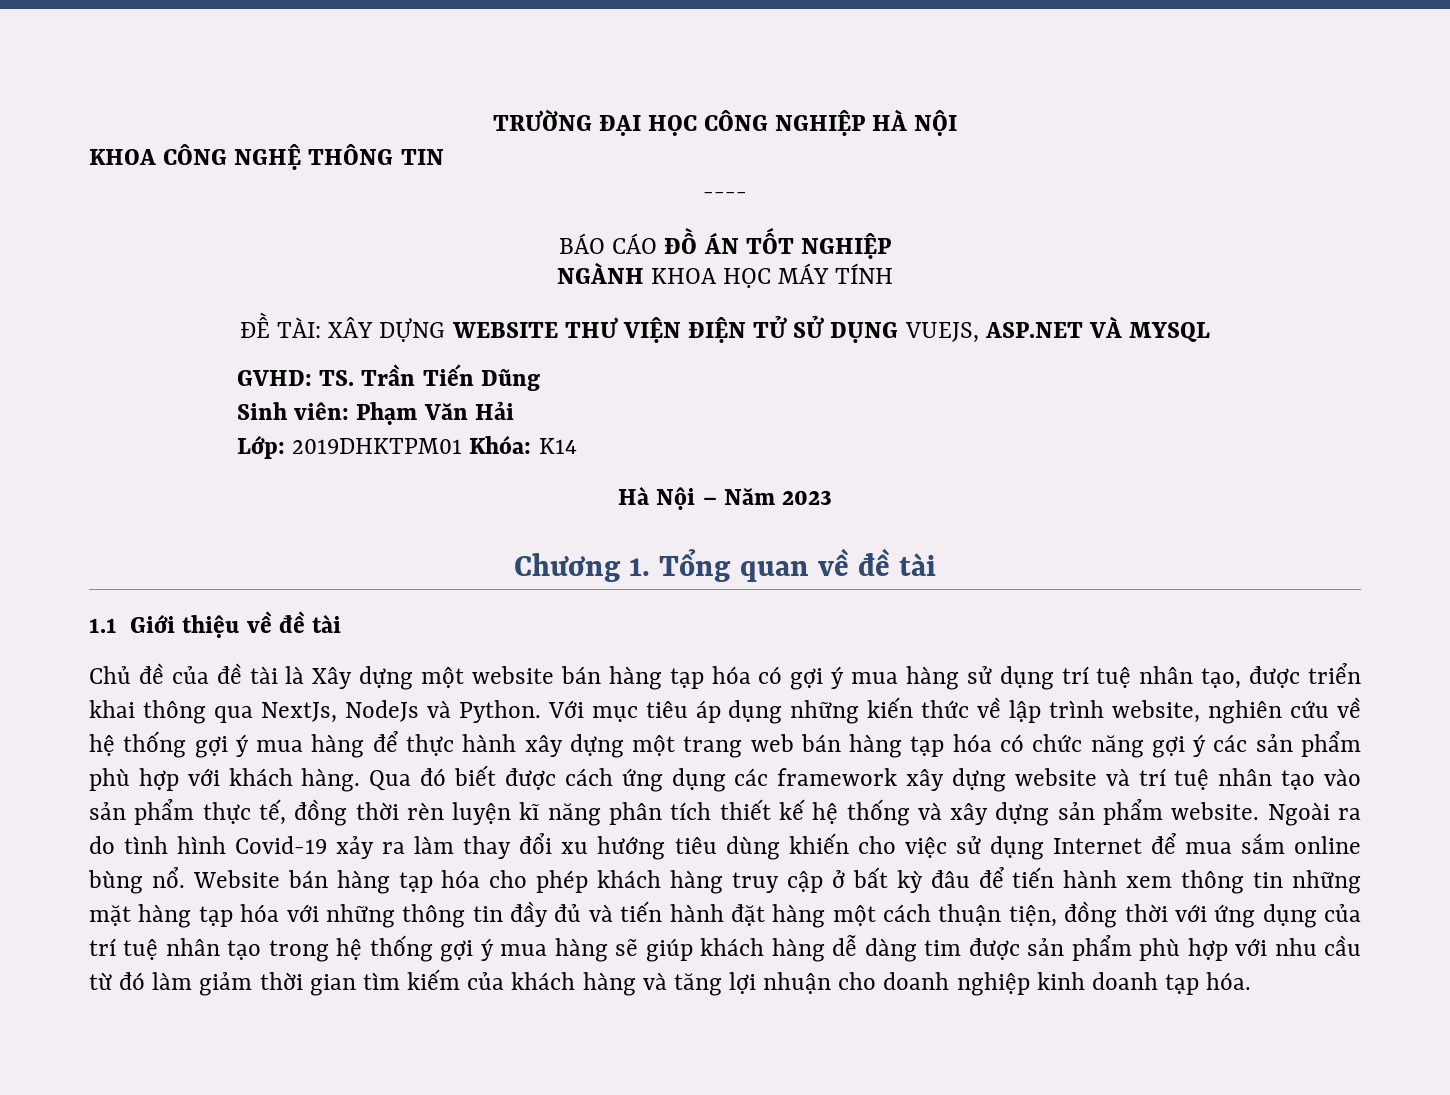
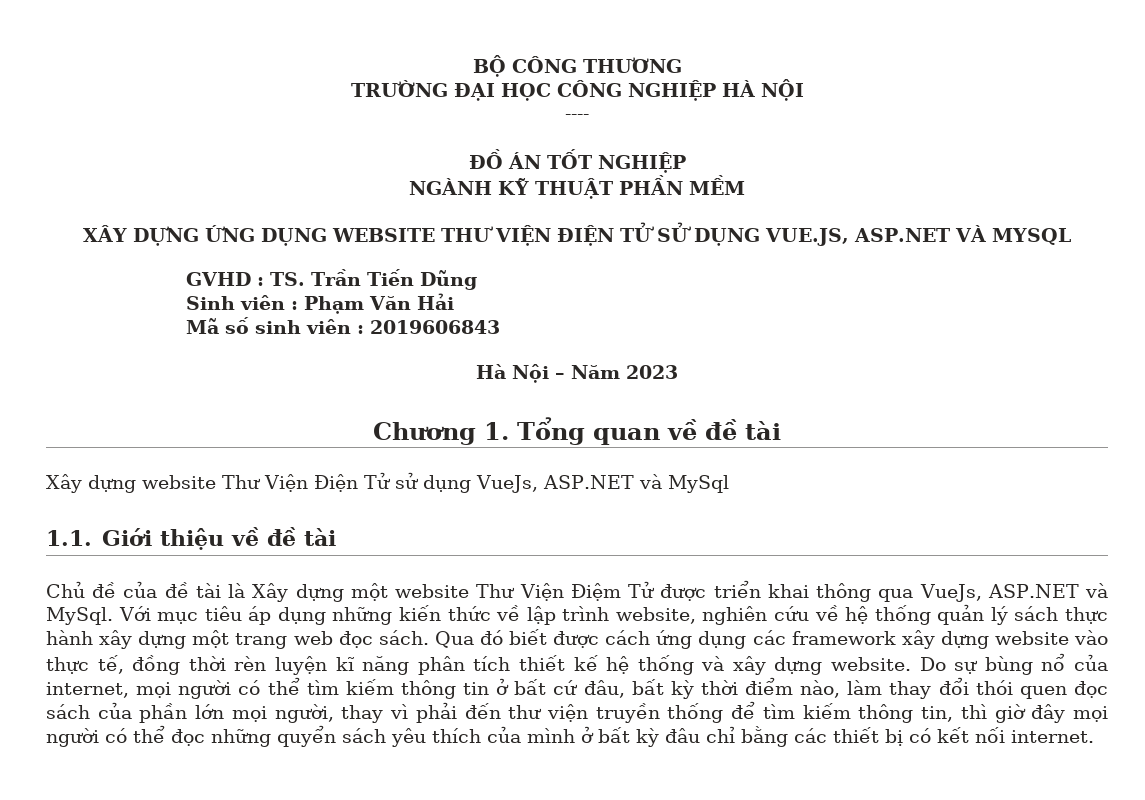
(492, 120) none -> [472,55,682,77] BỘ CÔNG THƯƠNG //
[89,144,444,170] // KHOA CÔNG NGHỆ THÔNG TIN -> (804, 90) none
[559,233,658,254] BÁO CÁO -> (589, 117) none
[650,263,894,288] [239,312,446,342] KHOA HỌC MÁY TÍNH // ĐỀ TÀI: XÂY DỰNG -> [498,175,745,199] [83,225,328,246] KỸ THUẬT PHẦN MỀM // XÂY DỰNG ỨNG DỤNG
[904,322,979,343] VUEJS, -> [765,228,850,246] VUE.JS,
[237,370,313,386] GVHD: -> [185,272,264,286] GVHD :
[294,402,350,420] viên: -> [239,295,298,310] viên :
[237,435,577,459] Lớp: 2019DHKTPM01 Khóa: K14 -> [185,317,500,334] Mã số sinh viên : 2019606843
[89,618,117,633] 1.1 -> [46,472,729,493] [46,530,92,546] Xây dựng website Thư Viện Điện Tử sử dụng VueJs, ASP.NET và MySql // 1.1.
[560,666,1242,690] bán hàng tạp hóa có gợi ý mua hàng sử dụng trí tuệ nhân tạo, -> [476,581,656,601] Thư Viện Điệm Tử
[260,700,541,723] NextJs, NodeJs và Python. -> [919,583,1109,602] [46,607,113,625] VueJs, ASP.NET và MySql.
[194,731,398,758] gợi ý mua hàng để -> [937,604,1059,625] quản lý sách
[800,731,1361,758] [89,768,361,792] bán hàng tạp hóa có chức năng gợi ý các sản phẩm phù hợp với khách hàng. -> [338,630,429,648] đọc sách.
[1105,768,1361,790] [89,799,195,825] và trí tuệ nhân tạo vào sản phẩm -> [1074,630,1109,645] vào
[1057,799,1362,826] [89,833,1361,860] [88,867,1361,894] [89,901,1361,928] [89,935,1362,962] [89,969,1252,996] sản phẩm website. Ngoài ra do tình hình Covid-19 xảy ra làm thay đổi xu hướng tiêu dùng khiến cho việc sử dụng Internet để mua sắm online bùng nổ. Website bán hàng tạp hóa cho phép khách hàng truy cập ở bất kỳ đâu để tiến hành xem thông tin những mặt hàng tạp hóa với những thông tin đầy đủ và tiến hành đặt hàng một cách thuận tiện, đồng thời với ứng dụng của trí tuệ nhân tạo trong hệ thống gợi ý mua hàng sẽ giúp khách hàng dễ dàng tim được sản phẩm phù hợp với nhu cầu từ đó làm giảm thời gian tìm kiếm của khách hàng và tăng lợi nhuận cho doanh nghiệp kinh doanh tạp hóa. -> [831,653,1109,675] [46,677,1109,699] [46,701,1109,723] [46,725,1094,747] website. Do sự bùng nổ của internet, mọi người có thể tìm kiếm thông tin ở bất cứ đâu, bất kỳ thời điểm nào, làm thay đổi thói quen đọc sách của phần lớn mọi người, thay vì phải đến thư viện truyền thống để tìm kiếm thông tin, thì giờ đây mọi người có thể đọc những quyển sách yêu thích của mình ở bất kỳ đâu chỉ bằng các thiết bị có kết nối internet.

